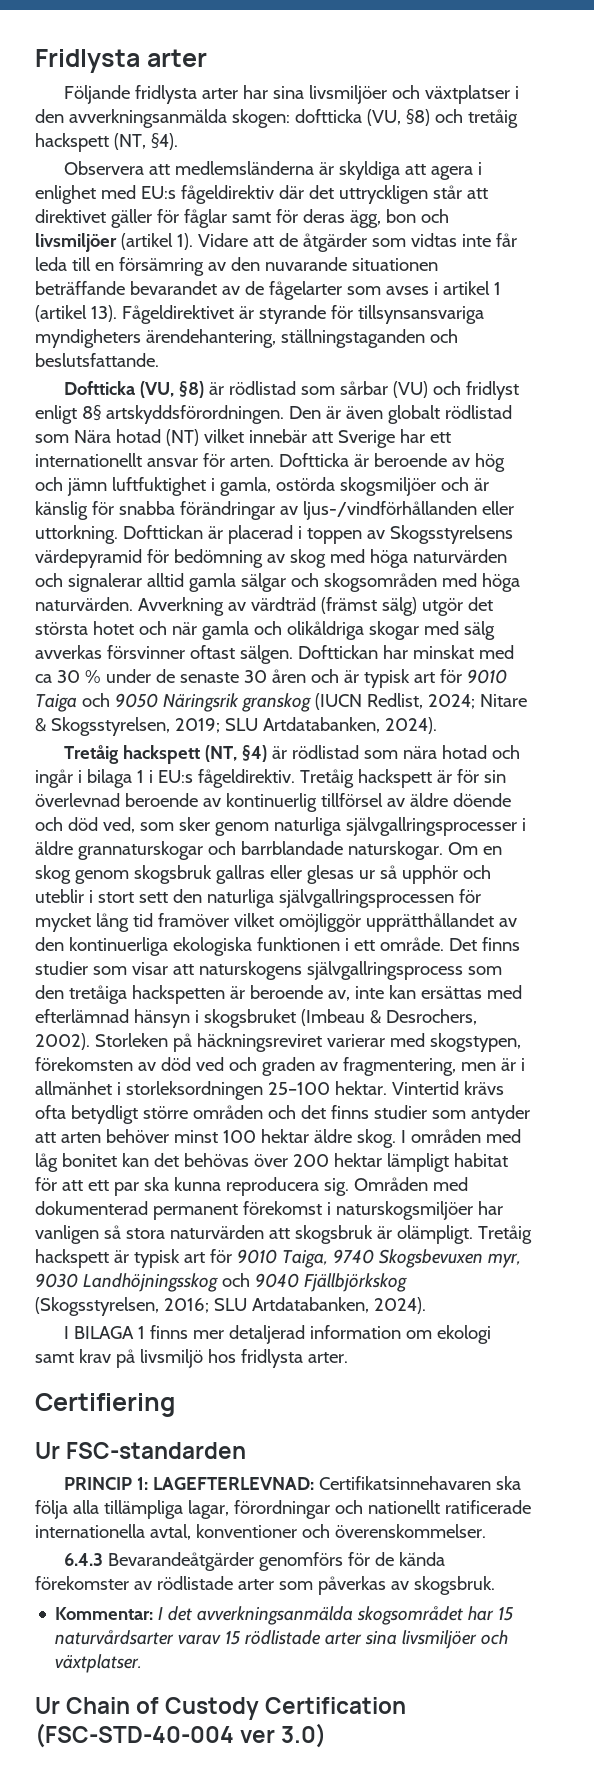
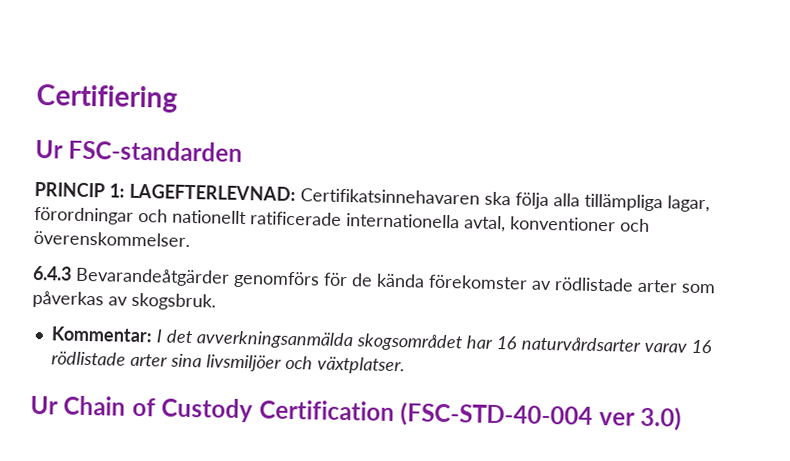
[35,49,207,73] [64,85,520,104] [35,109,518,128] [35,133,178,152] [64,161,483,180] [35,185,488,204] [35,209,449,228] [35,233,517,252] [35,257,438,276] [35,281,501,300] [35,305,484,324] [35,329,458,348] [35,353,159,367] [64,381,520,400] [35,405,512,424] [35,429,451,448] [35,453,505,472] [35,477,489,496] [35,501,514,520] [35,525,513,544] [35,549,507,568] [35,573,520,592] [35,597,493,616] [35,621,495,640] [35,645,514,664] [35,669,507,688] [35,693,527,712] [35,717,437,736] [64,745,521,764] [35,769,506,788] [35,793,511,812] [35,817,526,836] [35,841,502,860] [35,865,491,884] [35,889,481,908] [35,913,517,932] [35,937,520,956] [35,961,502,980] [35,985,522,1004] [35,1009,477,1028] [35,1033,521,1052] [35,1057,525,1076] [35,1081,504,1100] [35,1105,530,1124] [35,1129,521,1148] [35,1153,508,1172] [35,1177,468,1196] [35,1201,503,1220] [35,1225,532,1244] [35,1249,521,1268] [35,1273,407,1292] [35,1297,426,1316] [64,1325,492,1344] [35,1349,348,1368] Fridlysta arter // Följande fridlysta arter har sina livsmiljöer och växtplatser i den avverkningsanmälda skogen: doftticka (VU, §8) och tretåig hackspett (NT, §4). // Observera att medlemsländerna är skyldiga att agera i enlighet med EU:s fågeldirektiv där det uttryckligen står att direktivet gäller för fåglar samt för deras ägg, bon och livsmiljöer (artikel 1). Vidare att de åtgärder som vidtas inte får leda till en försämring av den nuvarande situationen beträffande bevarandet av de fågelarter som avses i artikel 1 (artikel 13). Fågeldirektivet är styrande för tillsynsansvariga myndigheters ärendehantering, ställningstaganden och beslutsfattande. // Doftticka (VU, §8) är rödlistad som sårbar (VU) och fridlyst enligt 8§ artskyddsförordningen. Den är även globalt rödlistad som Nära hotad (NT) vilket innebär att Sverige har ett internationellt ansvar för arten. Doftticka är beroende av hög och jämn luftfuktighet i gamla, ostörda skogsmiljöer och är känslig för snabba förändringar av ljus-/vindförhållanden eller uttorkning. Dofttickan är placerad i toppen av Skogsstyrelsens värdepyramid för bedömning av skog med höga naturvärden och signalerar alltid gamla sälgar och skogsområden med höga naturvärden. Avverkning av värdträd (främst sälg) utgör det största hotet och när gamla och olikåldriga skogar med sälg avverkas försvinner oftast sälgen. Dofttickan har minskat med ca 30 % under de senaste 30 åren och är typisk art för 9010 Taiga och 9050 Näringsrik granskog (IUCN Redlist, 2024; Nitare & Skogsstyrelsen, 2019; SLU Artdatabanken, 2024). // Tretåig hackspett (NT, §4) är rödlistad som nära hotad och ingår i bilaga 1 i EU:s fågeldirektiv. Tretåig hackspett är för sin överlevnad beroende av kontinuerlig tillförsel av äldre döende och död ved, som sker genom naturliga självgallringsprocesser i äldre grannaturskogar och barrblandade naturskogar. Om en skog genom skogsbruk gallras eller glesas ur så upphör och uteblir i stort sett den naturliga självgallringsprocessen för mycket lång tid framöver vilket omöjliggör upprätthållandet av den kontinuerliga ekologiska funktionen i ett område. Det finns studier som visar att naturskogens självgallringsprocess som den tretåiga hackspetten är beroende av, inte kan ersättas med efterlämnad hänsyn i skogsbruket (Imbeau & Desrochers, 2002). Storleken på häckningsreviret varierar med skogstypen, förekomsten av död ved och graden av fragmentering, men är i allmänhet i storleksordningen 25–100 hektar. Vintertid krävs ofta betydligt större områden och det finns studier som antyder att arten behöver minst 100 hektar äldre skog. I områden med låg bonitet kan det behövas över 200 hektar lämpligt habitat för att ett par ska kunna reproducera sig. Områden med dokumenterad permanent förekomst i naturskogsmiljöer har vanligen så stora naturvärden att skogsbruk är olämpligt. Tretåig hackspett är typisk art för 9010 Taiga, 9740 Skogsbevuxen myr, 9030 Landhöjningsskog och 9040 Fjällbjörkskog (Skogsstyrelsen, 2016; SLU Artdatabanken, 2024). // I BILAGA 1 finns mer detaljerad information om ekologi samt krav på livsmiljö hos fridlysta arter. // -> (36, 98) none
[498,1607,514,1621] 15 -> [495,335,517,350] 16
[225,1631,241,1645] 15 -> [690,339,712,354] 16

